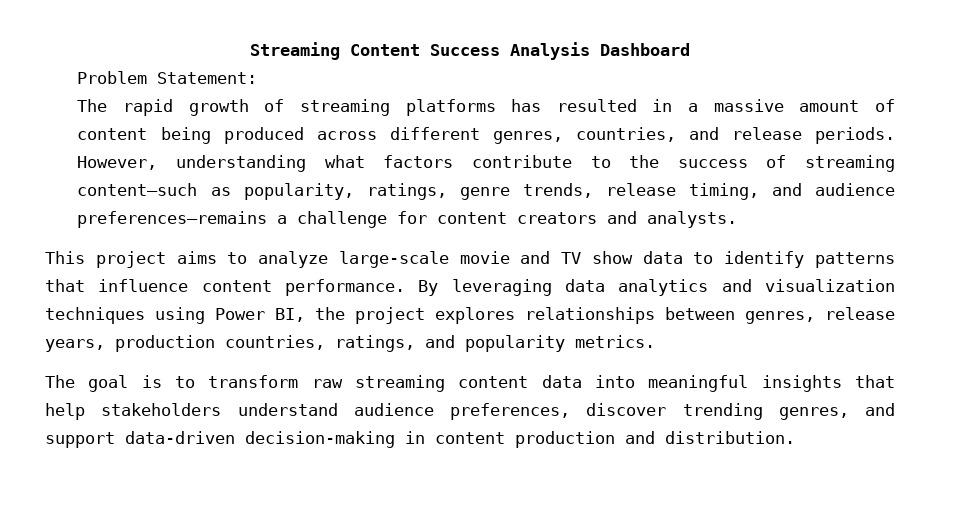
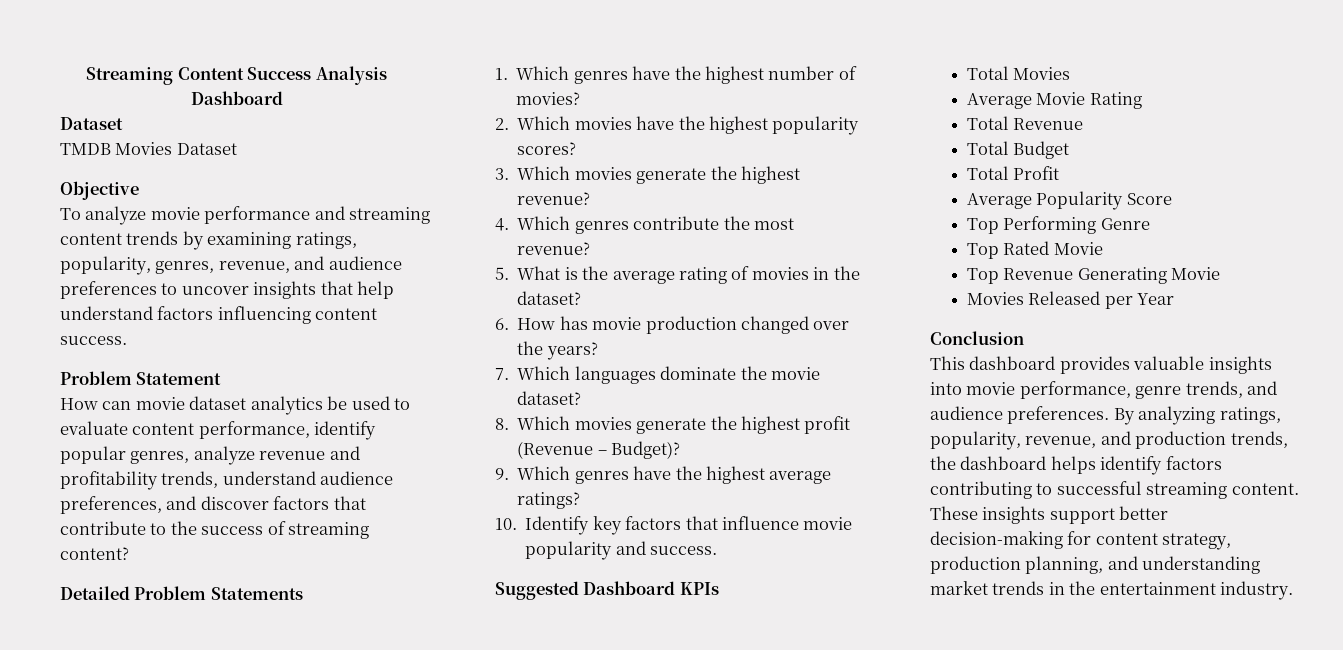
[77,71,258,84] [77,99,896,116] [77,127,895,144] [77,155,454,172] Problem Statement: // The rapid growth of streaming platforms has resulted in a massive amount of content being produced across different genres, countries, and release periods. However, understanding what factors -> [59,117,123,130] [59,142,237,155] [59,181,139,200] [59,206,431,225] [59,231,357,250] [59,256,402,275] [59,281,395,299] [59,306,378,324] [59,336,127,345] [59,371,222,385] [59,396,411,415] [59,421,377,440] [59,446,360,465] [59,471,394,490] [59,496,366,514] Dataset // TMDB Movies Dataset // Objective // To analyze movie performance and streaming content trends by examining ratings, popularity, genres, revenue, and audience preferences to uncover insights that help understand factors influencing content success. // Problem Statement // How can movie dataset analytics be used to evaluate content performance, identify popular genres, analyze revenue and profitability trends, understand audience preferences, and discover factors that
[77,183,895,200] [77,211,738,228] [45,251,895,268] [45,279,896,296] [45,307,895,324] [45,335,655,352] [45,375,896,392] [45,403,895,420] [45,431,795,448] content—such as popularity, ratings, genre trends, release timing, and audience preferences—remains a challenge for content creators and analysts. // This project aims to analyze large-scale movie and TV show data to identify patterns that influence content performance. By leveraging data analytics and visualization techniques using Power BI, the project explores relationships between genres, release years, production countries, ratings, and popularity metrics. // The goal is to transform raw streaming content data into meaningful insights that help stakeholders understand audience preferences, discover trending genres, and support data-driven decision-making in content production and distribution. -> [59,547,129,560] [59,586,303,600] [494,66,857,84] [516,92,581,105] [494,116,860,135] [517,142,577,155] [494,166,800,184] [517,192,591,205] [494,216,794,234] [517,242,591,255] [494,266,860,284] [517,291,582,305] [494,316,850,334] [517,341,598,360] [494,366,820,384] [517,391,582,405] [494,416,851,434] [517,441,681,459] [494,466,832,484] [517,492,581,509] [494,516,853,535] [525,541,718,560] [494,581,719,600] [966,66,1071,80] [966,92,1142,109] [966,116,1084,130] [966,141,1070,159] [966,166,1060,180] [966,191,1172,210] [966,216,1150,234] [966,241,1103,259] [966,267,1221,284] [966,291,1175,309] [929,331,1024,345] [929,356,1272,374] [929,381,1278,399] [929,406,1281,425] [929,431,1288,450] [929,456,1222,475] [929,481,1299,499] [929,506,1169,524] [929,531,1232,550] [929,556,1261,574] [929,581,1294,600] content? // Detailed Problem Statements // 1. Which genres have the highest number of movies? // 2. Which movies have the highest popularity scores? // 3. Which movies generate the highest revenue? // 4. Which genres contribute the most revenue? // 5. What is the average rating of movies in the dataset? // 6. How has movie production changed over the years? // 7. Which languages dominate the movie dataset? // 8. Which movies generate the highest profit (Revenue – Budget)? // 9. Which genres have the highest average ratings? // 10. Identify key factors that influence movie popularity and success. // Suggested Dashboard KPIs // Total Movies // Average Movie Rating // Total Revenue // Total Budget // Total Profit // Average Popularity Score // Top Performing Genre // Top Rated Movie // Top Revenue Generating Movie // Movies Released per Year // Conclusion // This dashboard provides valuable insights into movie performance, genre trends, and audience preferences. By analyzing ratings, popularity, revenue, and production trends, the dashboard helps identify factors contributing to successful streaming content. These insights support better decision-making for content strategy, production planning, and understanding market trends in the entertainment industry.

